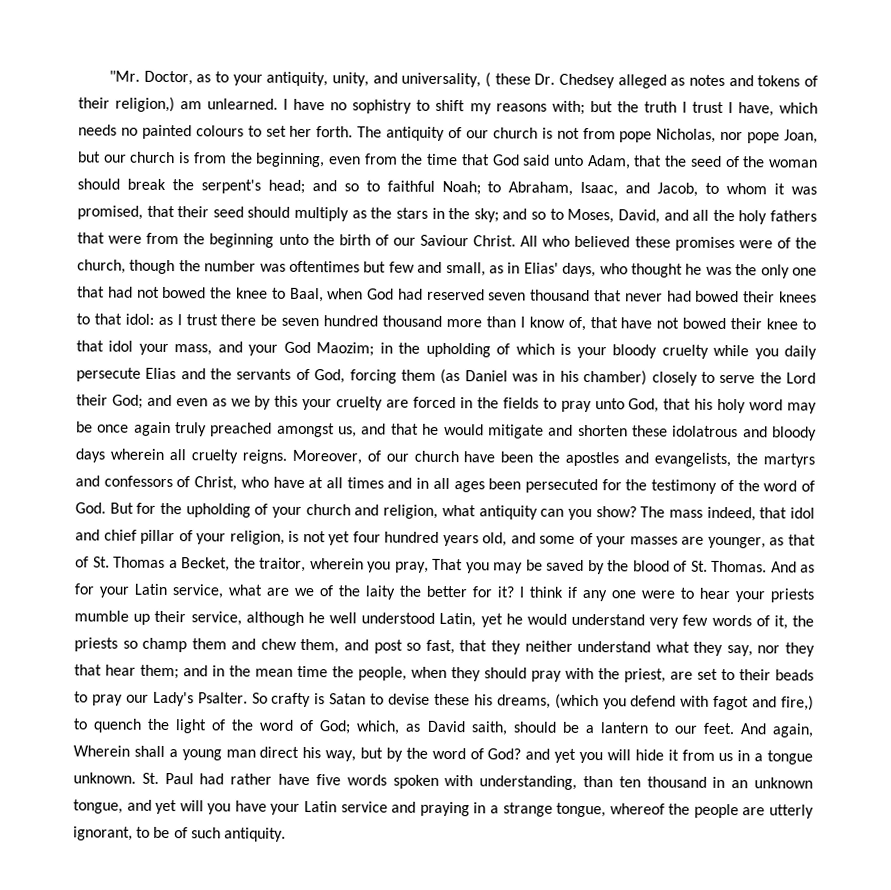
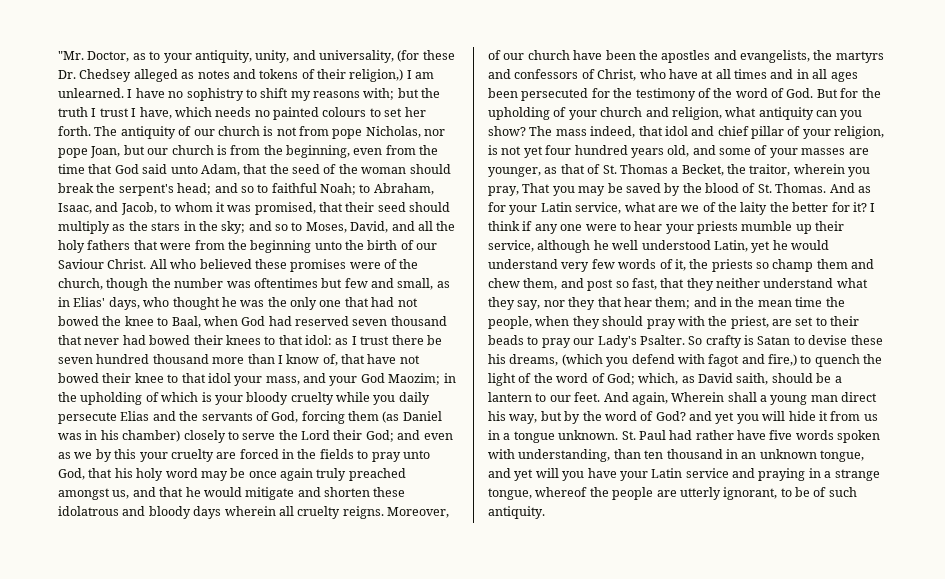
[484,72,491,88] ( -> [397,50,420,62] (for
(176, 104) none -> [406,70,412,79] I

